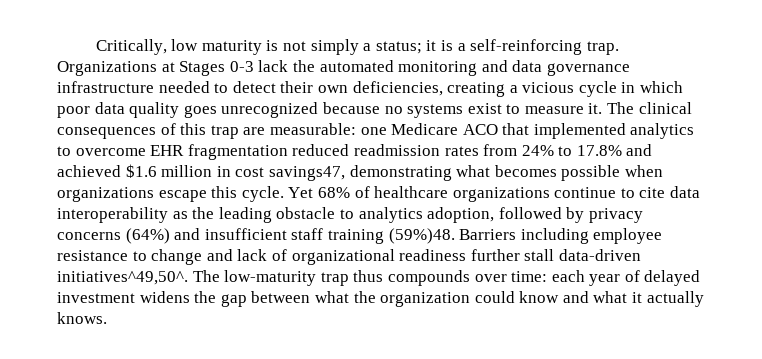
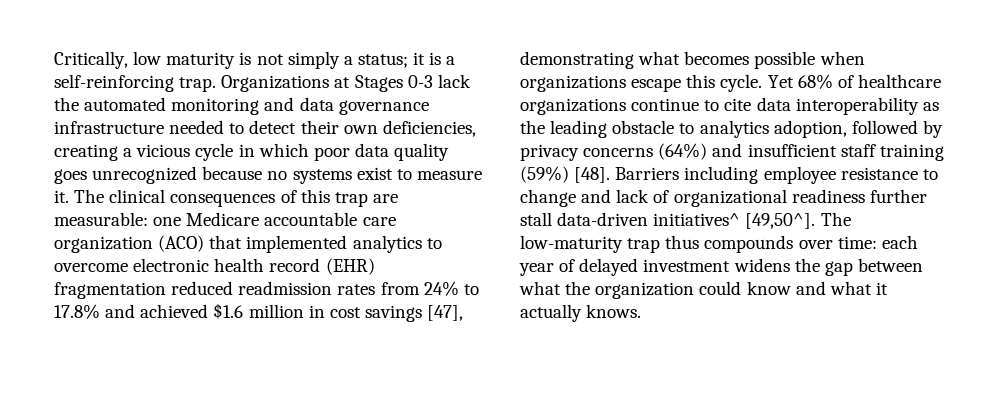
[462,124,498,135] ACO -> [264,212,396,226] [54,235,205,253] accountable care organization (ACO)
[150,145,185,156] EHR -> [133,258,375,275] electronic health record (EHR)
[268,166,345,181] savings47, -> [364,305,464,322] savings [47],
[388,228,455,244] (59%)48. -> [520,166,611,183] (59%) [48].
[57,271,188,285] initiatives^49,50^. -> [653,213,816,229] initiatives^ [49,50^].

